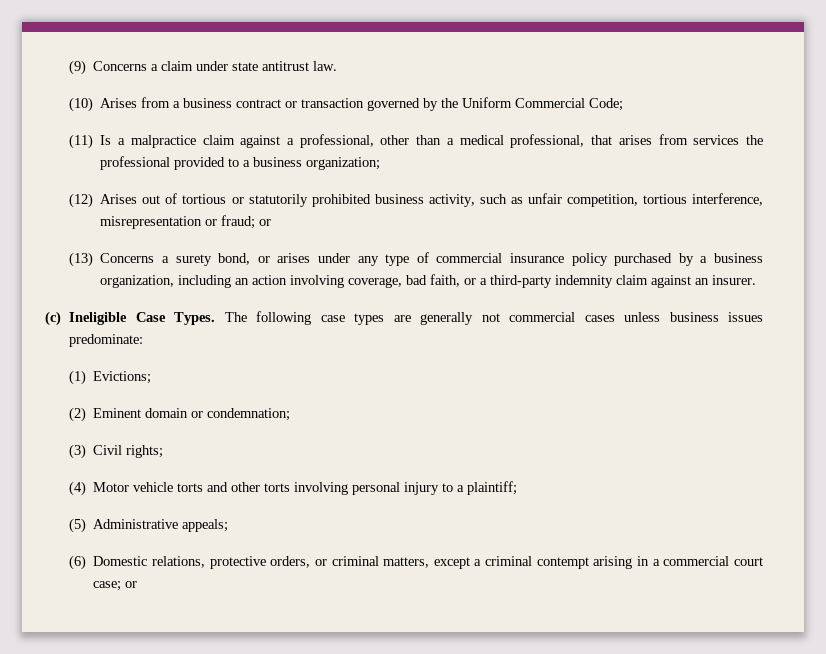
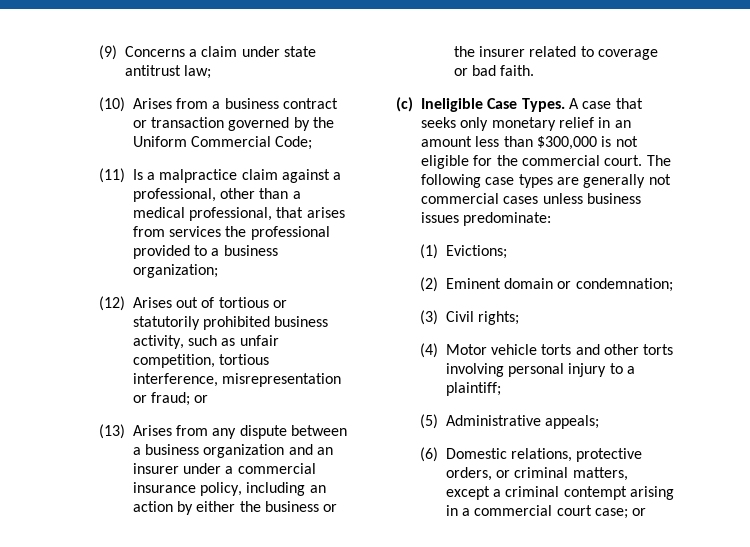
[313,61,338,71] law. -> [183,65,211,79] law;
[100,252,763,266] [100,274,757,288] [45,311,216,326] Concerns a surety bond, or arises under any type of commercial insurance policy purchased by a business organization, including an action involving coverage, bad faith, or a third-party indemnity claim against an insurer. // (c) Ineligible Case Types. -> [132,425,347,439] [132,444,333,458] [132,463,316,474] [132,482,326,496] [132,501,338,515] [453,46,658,60] [453,65,535,76] [396,97,643,112] [421,117,631,131] [421,136,638,150] [421,155,643,169] Arises from any dispute between a business organization and an insurer under a commercial insurance policy, including an action by either the business or the insurer related to coverage or bad faith. // (c) Ineligible Case Types. A case that seeks only monetary relief in an amount less than $300,000 is not eligible for the commercial court.

